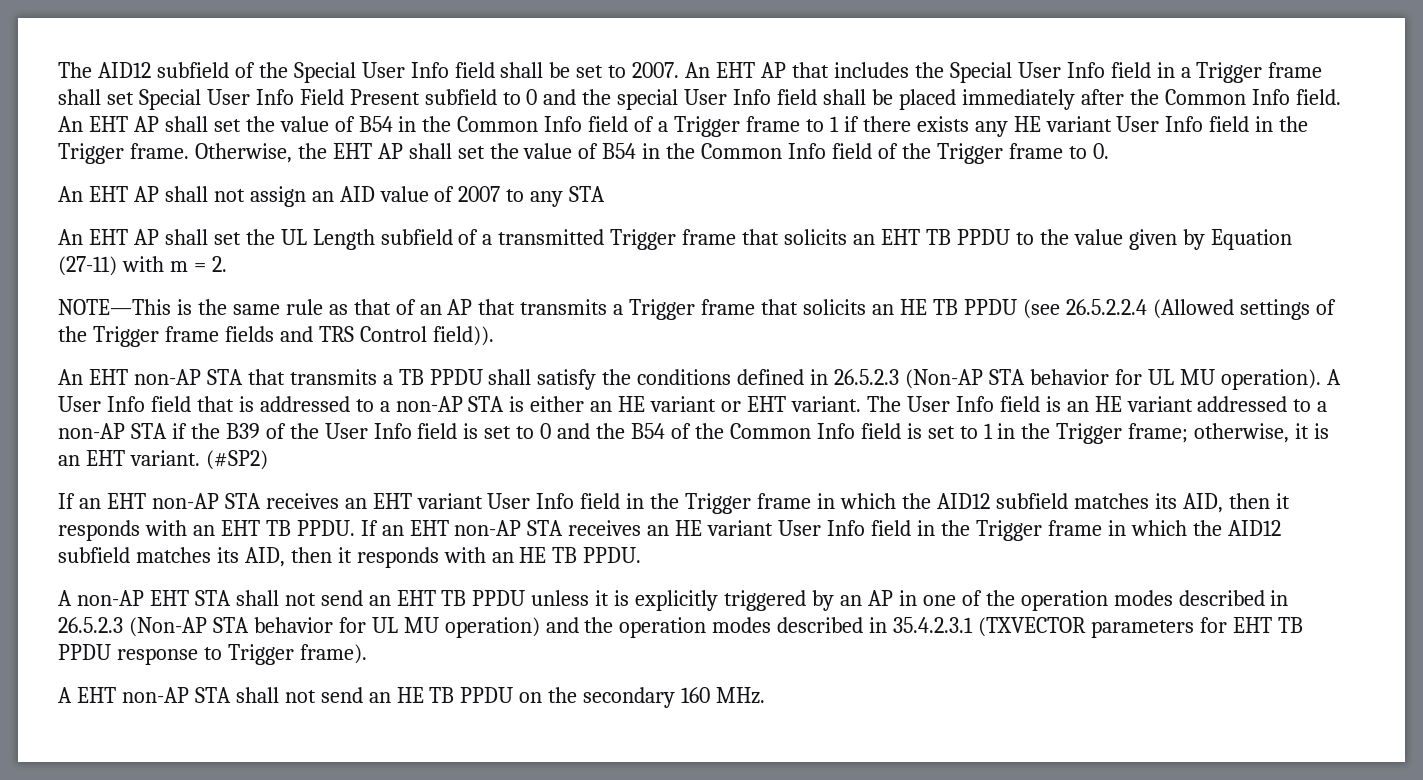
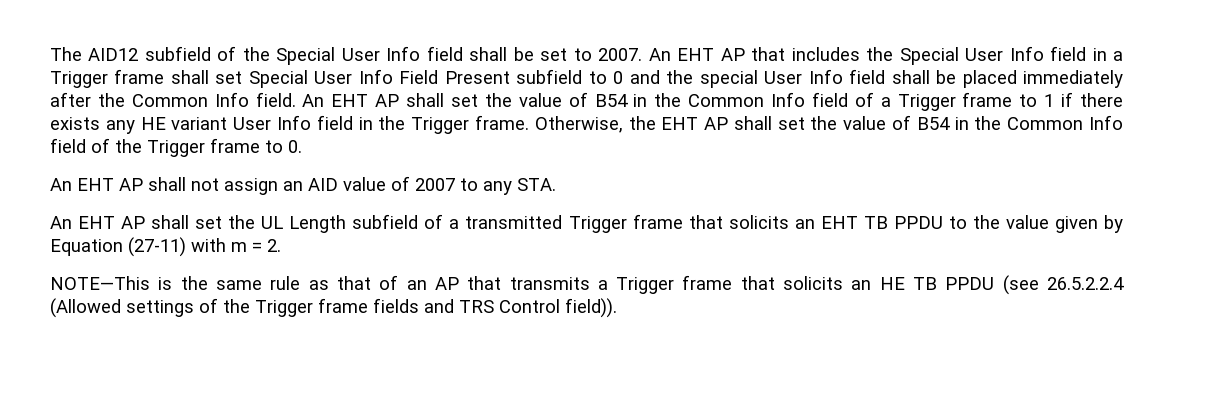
[569,186,606,202] STA -> [517,178,556,191] STA.
[58,369,1341,390] [58,396,1328,412] [58,423,1330,444] [58,450,268,470] [58,493,1290,514] [58,520,1281,541] [58,547,642,568] [58,590,1289,611] [58,617,1303,638] [58,644,367,665] [58,687,766,708] // An EHT non-AP STA that transmits a TB PPDU shall satisfy the conditions defined in 26.5.2.3 (Non-AP STA behavior for UL MU operation). A User Info field that is addressed to a non-AP STA is either an HE variant or EHT variant. The User Info field is an HE variant addressed to a non-AP STA if the B39 of the User Info field is set to 0 and the B54 of the Common Info field is set to 1 in the Trigger frame; otherwise, it is an EHT variant. (#SP2) // If an EHT non-AP STA receives an EHT variant User Info field in the Trigger frame in which the AID12 subfield matches its AID, then it responds with an EHT TB PPDU. If an EHT non-AP STA receives an HE variant User Info field in the Trigger frame in which the AID12 subfield matches its AID, then it responds with an HE TB PPDU. // A non-AP EHT STA shall not send an EHT TB PPDU unless it is explicitly triggered by an AP in one of the operation modes described in 26.5.2.3 (Non-AP STA behavior for UL MU operation) and the operation modes described in 35.4.2.3.1 (TXVECTOR parameters for EHT TB PPDU response to Trigger frame). // A EHT non-AP STA shall not send an HE TB PPDU on the secondary 160 MHz. -> (617, 308) none

